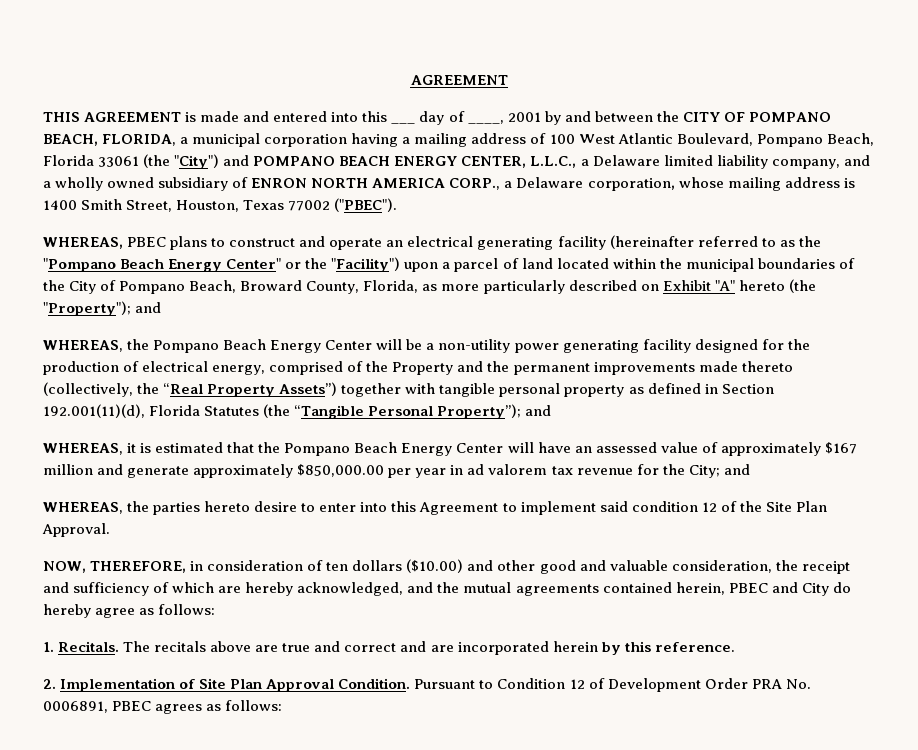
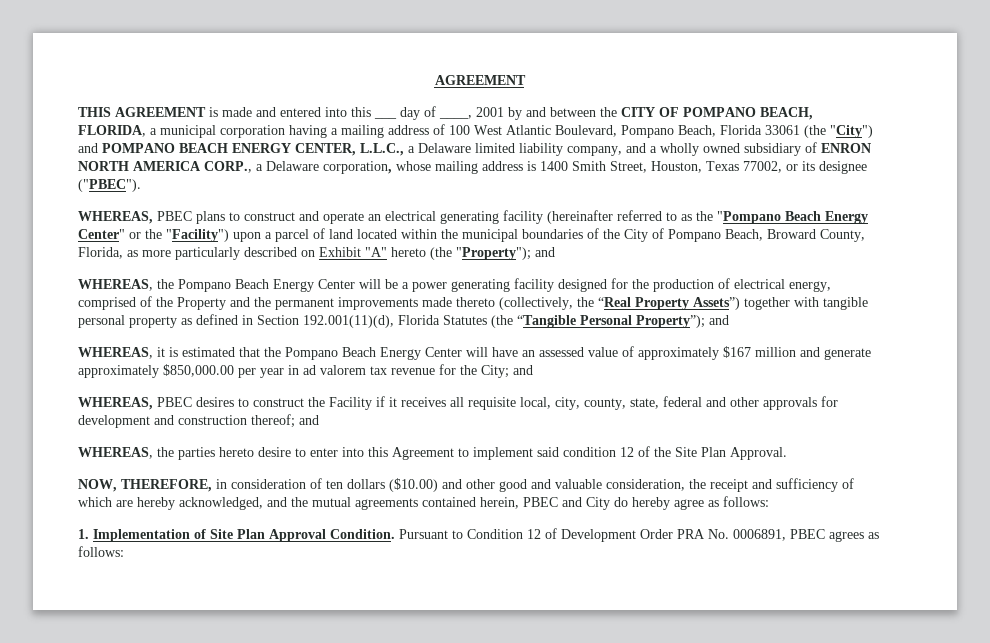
[288,200,331,211] 77002 -> [743,161,867,174] 77002, or its designee
[438,339,511,353] non-utility -> (409, 285) none
(750, 469) none -> [78,396,838,410] [78,414,319,428] // WHEREAS, PBEC desires to construct the Facility if it receives all requisite local, city, county, state, federal and other approvals for development and construction thereof; and
[58,641,735,655] [43,679,56,689] Recitals. The recitals above are true and correct and are incorporated herein by this reference. // 2. -> (89, 534) none

